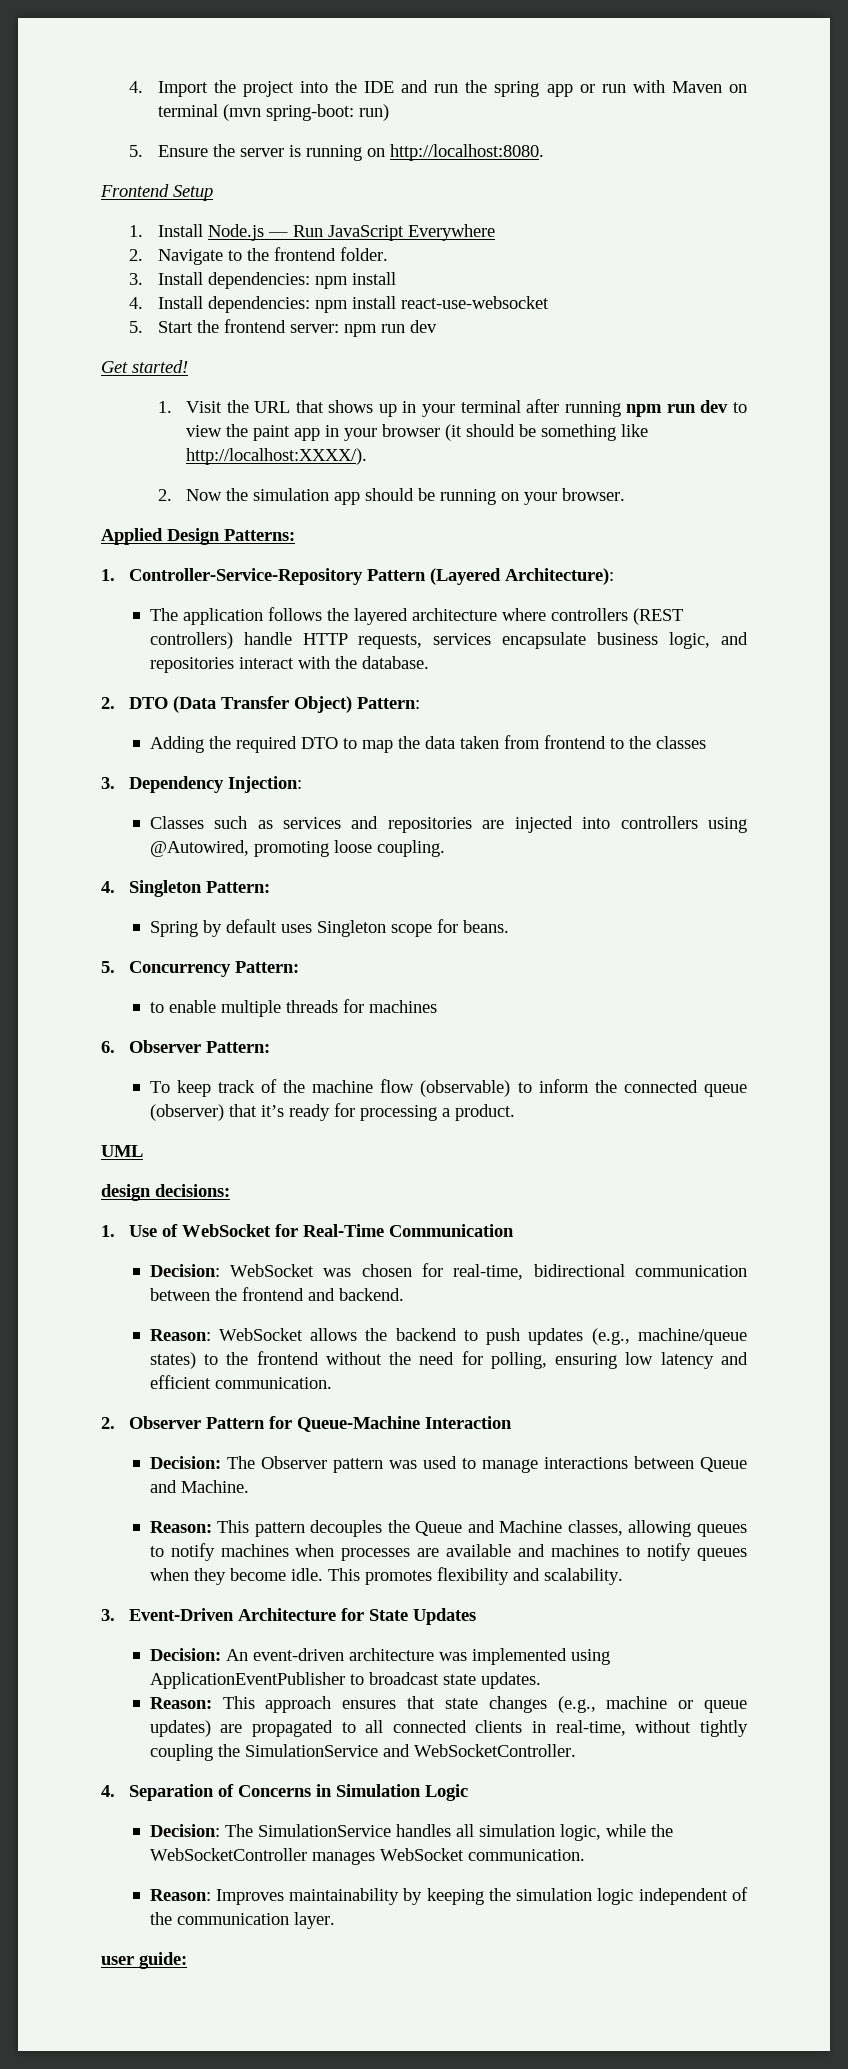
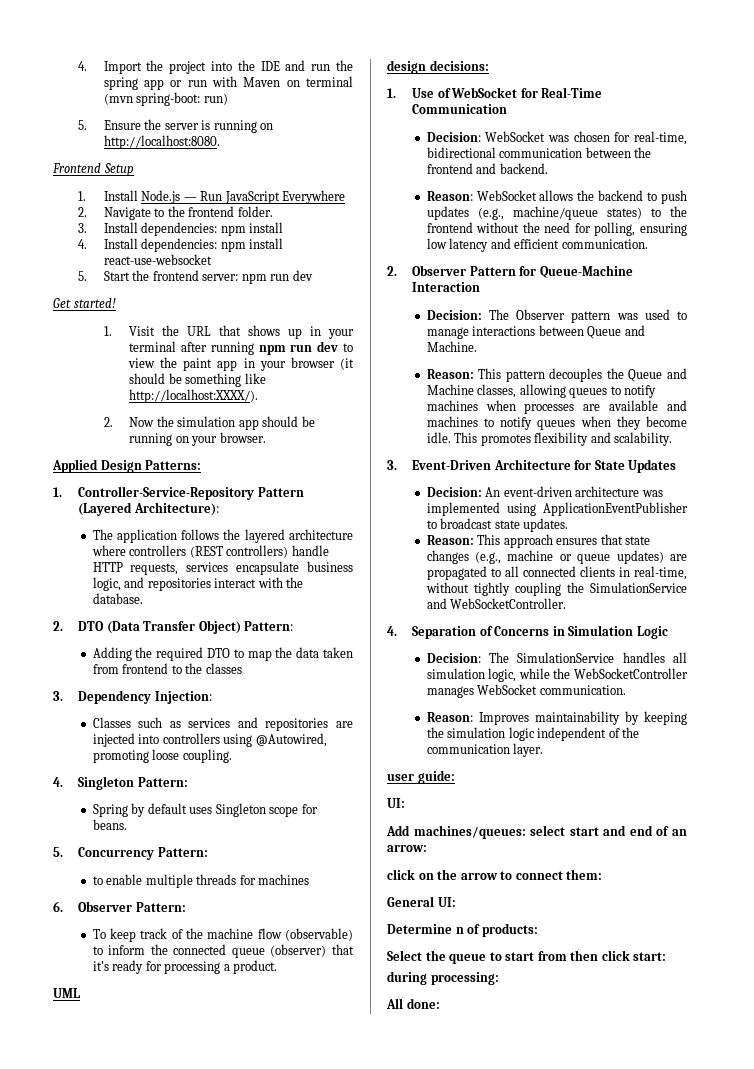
(187, 1960) none -> [387,798,405,808] [386,825,687,839] [387,845,427,852] [387,869,603,880] [387,896,456,907] [387,923,538,937] [387,950,667,964] [387,971,499,985] [386,998,440,1009] // UI: // Add machines/queues: select start and end of an arrow: // click on the arrow to connect them: // General UI: // Determine n of products: // Select the queue to start from then click start: // during processing: // All done:

